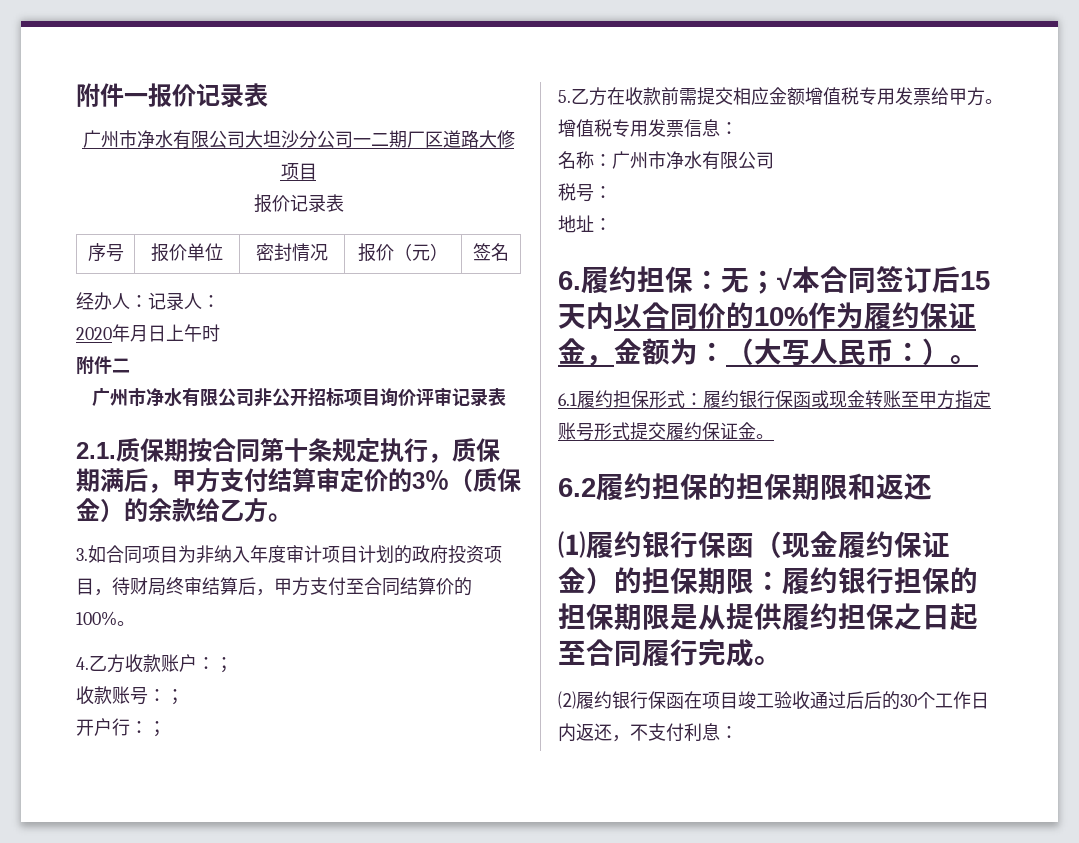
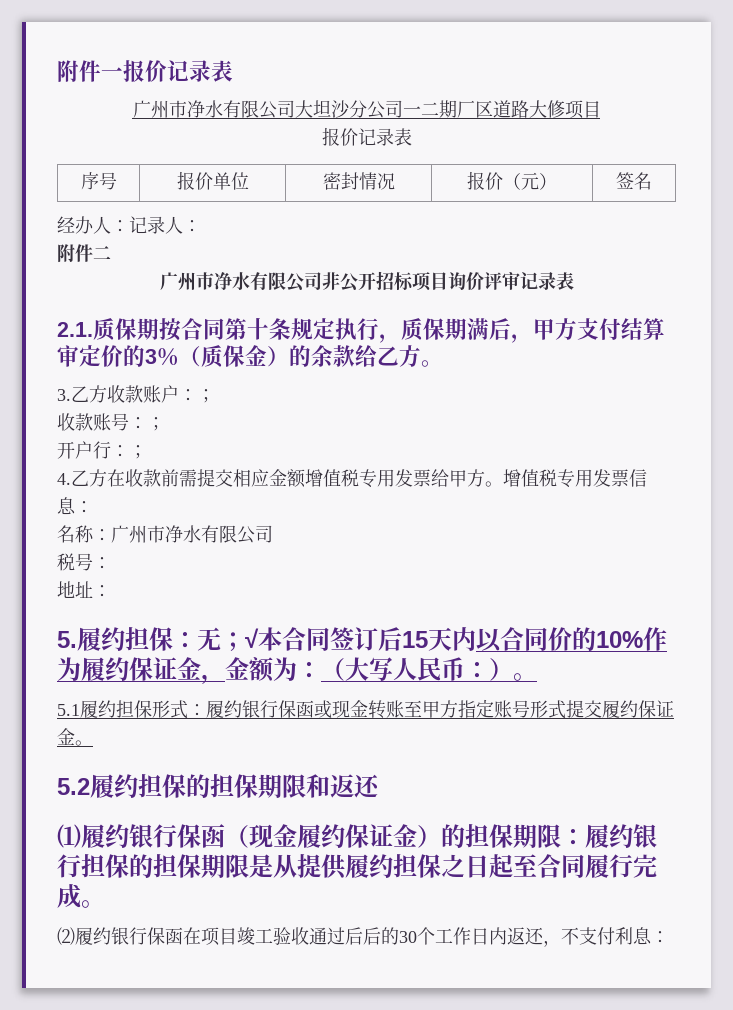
[76,324,220,342] // 2020年月日上午时 -> (201, 226) none
[88,545,502,564] [76,577,472,596] [76,611,135,626] [76,657,89,670] 如合同项目为非纳入年度审计项目计划的政府投资项目，待财局终审结算后，甲方支付至合同结算价的100%。 // 4. -> (71, 395) none
[558,90,571,103] 5. -> [57,473,71,485] 4.
[558,271,581,290] 6. -> [57,631,77,648] 5.
[558,393,577,406] 6.1 -> [57,704,80,716] 5.1
[558,478,596,497] 6.2 -> [57,778,90,795] 5.2

